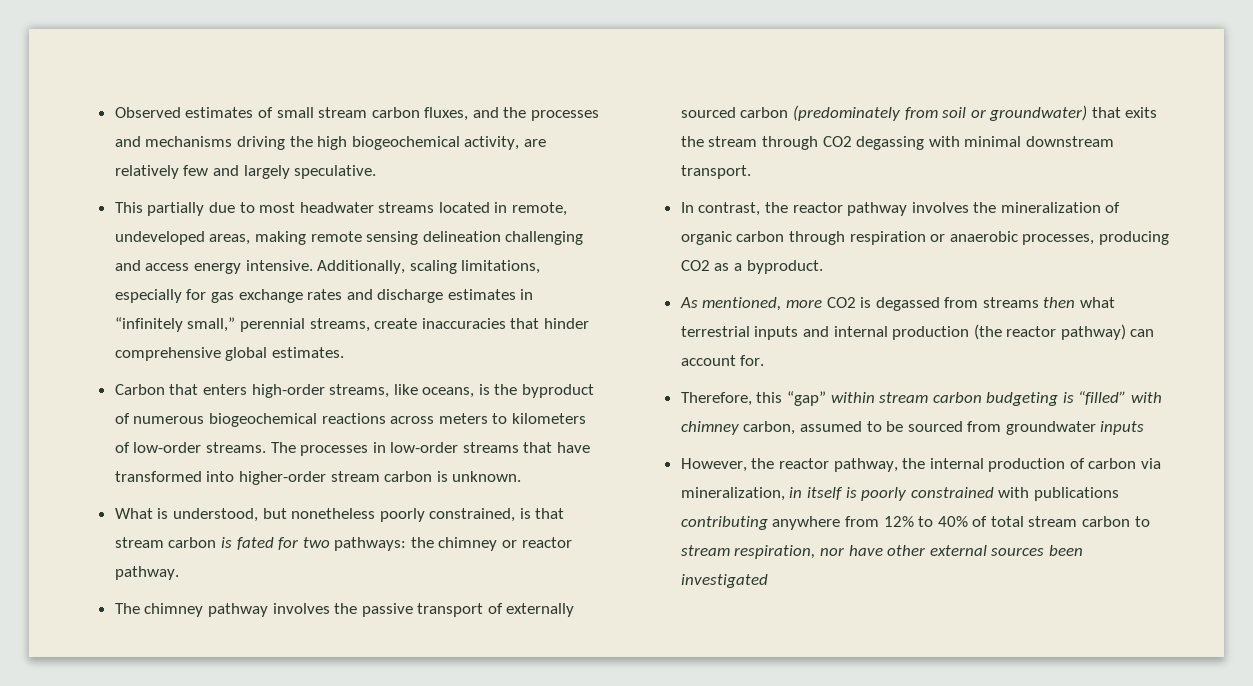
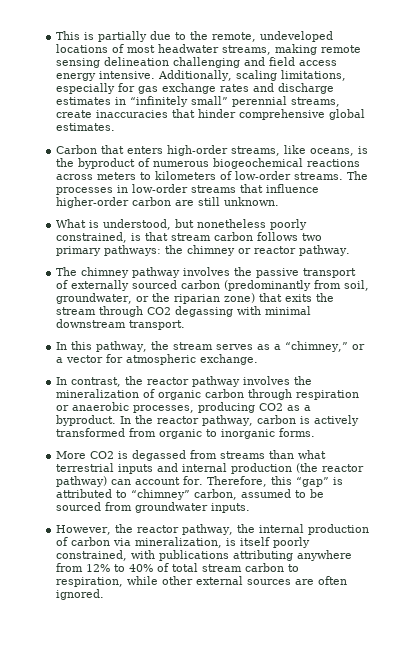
[114,107,600,121] [114,136,546,150] [114,165,377,179] [114,202,568,216] [114,231,251,245] Observed estimates of small stream carbon fluxes, and the processes and mechanisms driving the high biogeochemical activity, are relatively few and largely speculative. // This partially due to most headwater streams located in remote, undeveloped areas, -> [55,31,333,42] [55,44,271,55] This is partially due to the remote, undeveloped locations of most headwater streams,
(141, 265) none -> [268,57,295,66] field
[187,317,236,332] small,” -> [190,96,228,105] small”
[557,442,591,453] [114,471,448,485] have transformed into higher-order stream carbon is -> [265,184,319,193] [55,197,220,208] influence higher-order carbon are still
[220,537,330,550] is fated for two -> [256,232,322,241] [55,246,101,256] follows two primary
[792,105,1088,121] (predominately from soil or groundwater) -> [223,280,369,291] [55,293,255,304] (predominantly from soil, groundwater, or the riparian zone)
(751, 172) none -> [55,341,365,352] [55,354,258,365] // In this pathway, the stream serves as a “chimney,” or a vector for atmospheric exchange.
[679,297,822,311] // As mentioned, more -> [119,415,359,426] [55,428,315,439] [55,451,86,459] In the reactor pathway, carbon is actively transformed from organic to inorganic forms. // More
[1043,297,1076,308] then -> [268,450,294,459] than
(765, 360) // -> (203, 480) none
[830,391,1163,406] [680,421,739,435] within stream carbon budgeting is “filled” with chimney -> [332,477,343,485] [55,489,190,500] is attributed to “chimney”
[1100,421,1145,435] inputs -> [210,503,250,513] inputs.
[789,487,994,501] in itself is poorly constrained -> [225,537,310,548] [55,550,127,561] is itself poorly constrained,
[680,516,768,530] contributing -> [232,550,293,561] attributing
[680,545,1083,559] [680,574,768,588] stream respiration, nor have other external sources been investigated -> [55,576,347,587] [55,589,104,600] respiration, while other external sources are often ignored.

